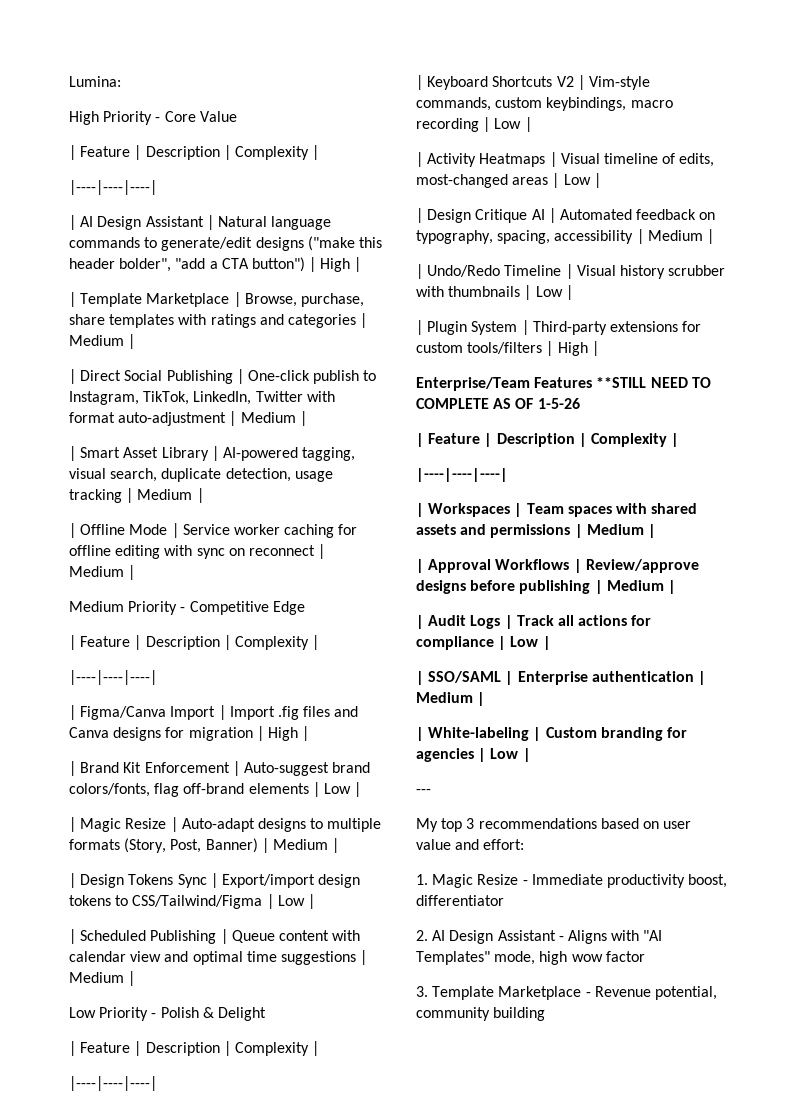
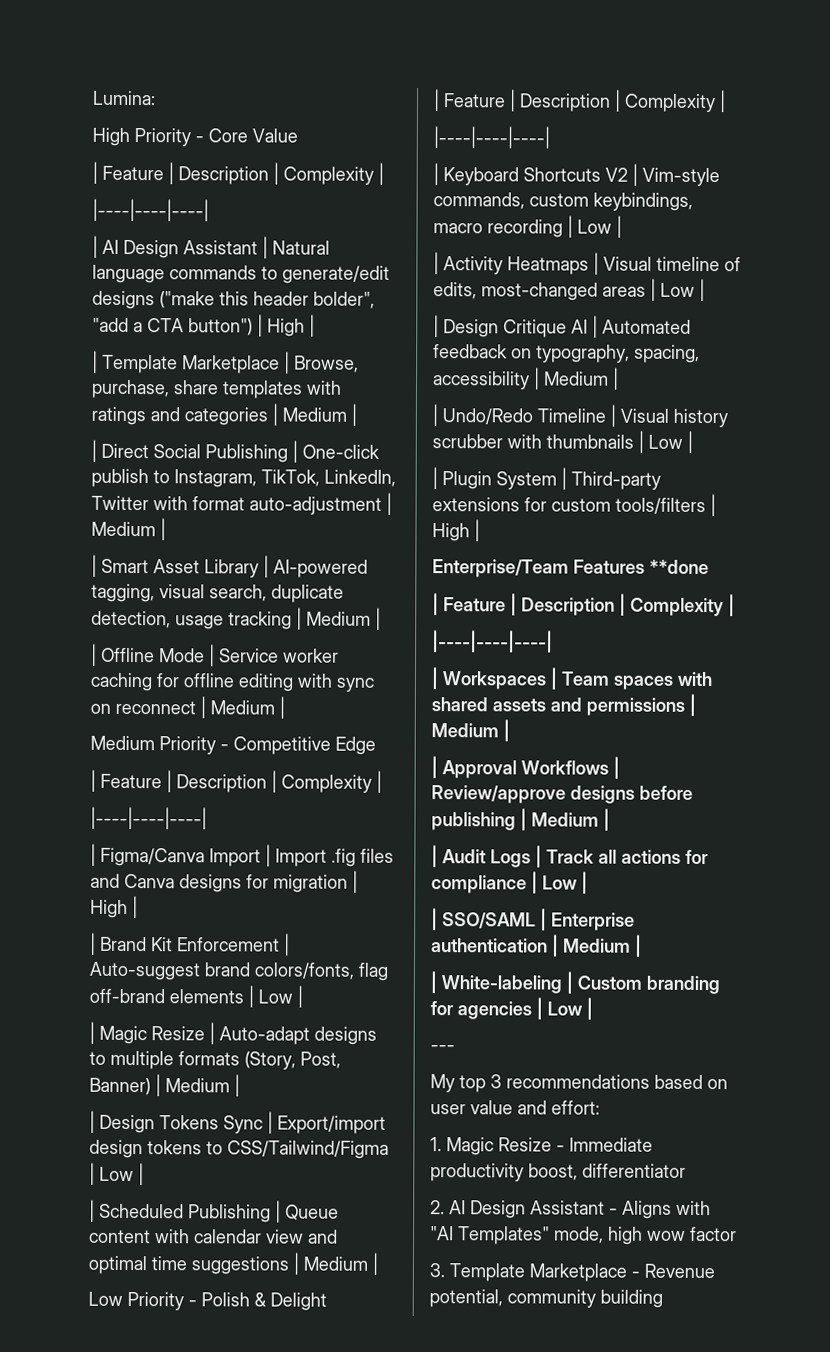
[596,377,711,388] [416,398,580,409] **STILL NEED TO COMPLETE AS OF 1-5-26 -> [649,559,709,575] **done

